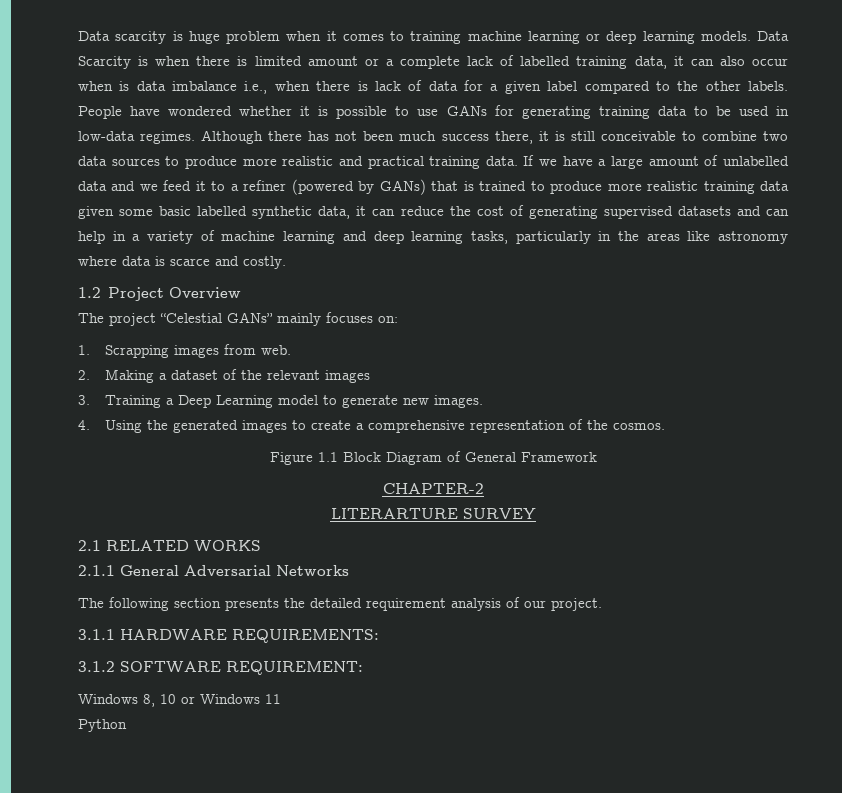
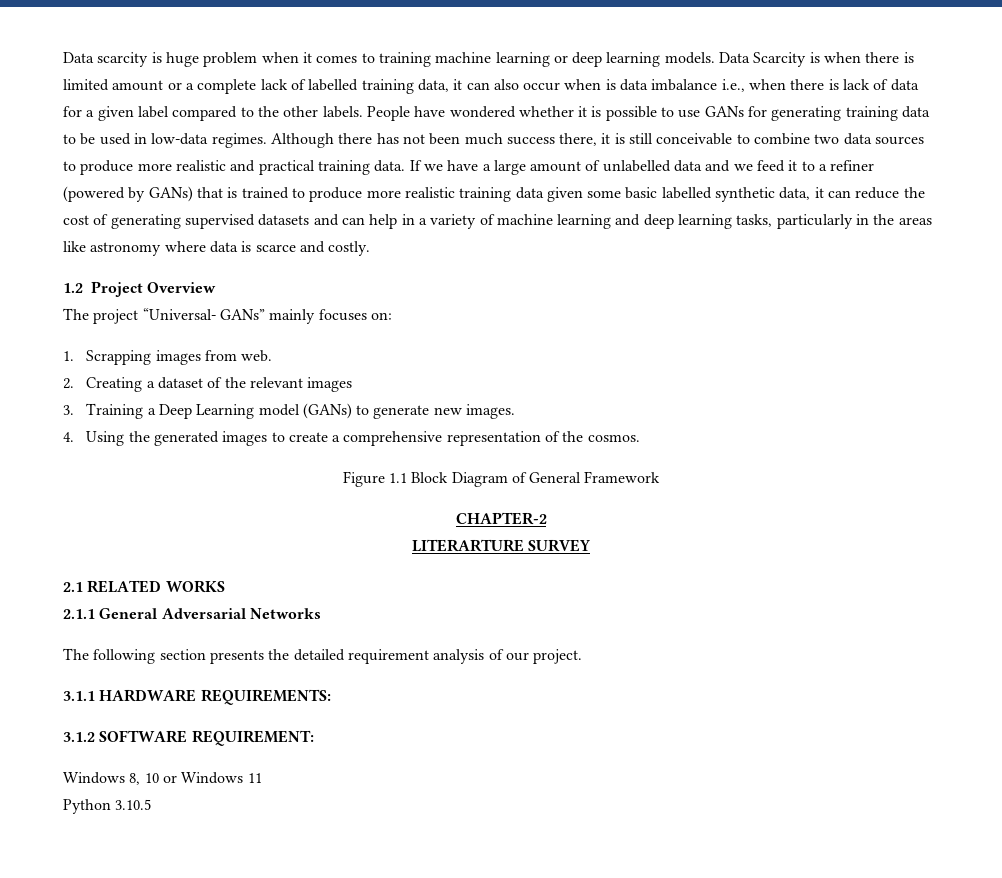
[160,313,222,323] “Celestial -> [142,308,216,320] “Universal-
[104,369,154,383] Making -> [86,377,143,392] Creating
(318, 400) none -> [302,403,352,419] (GANs)
(127, 725) none -> [115,799,152,810] 3.10.5

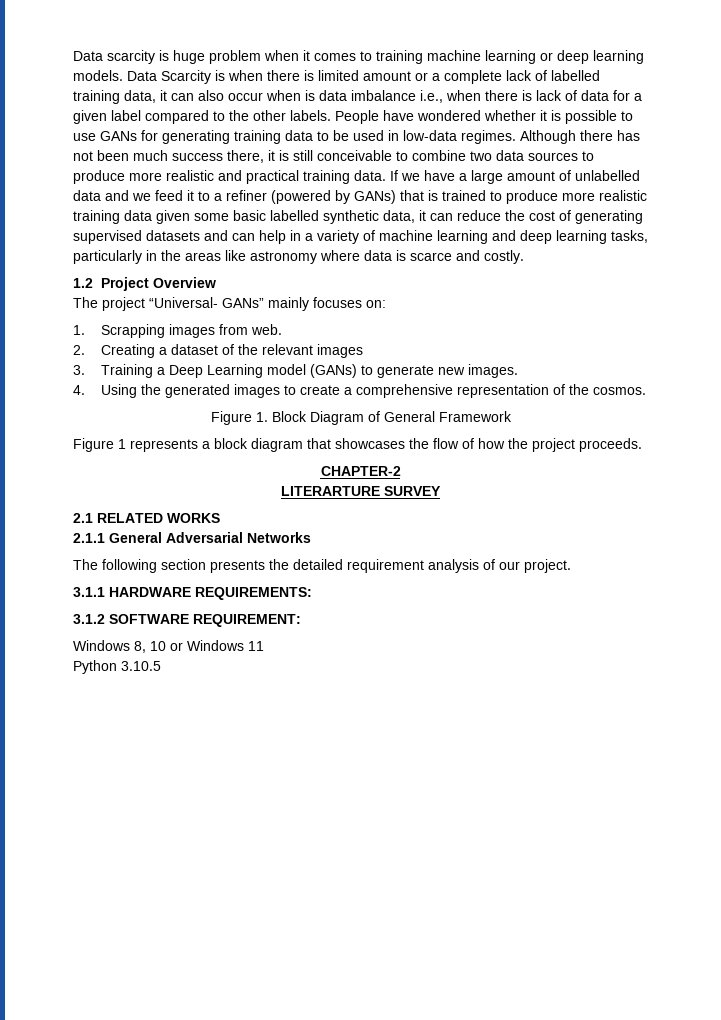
[388,473,407,483] 1.1 -> [255,412,268,422] 1.
(661, 477) none -> [73,438,642,452] // Figure 1 represents a block diagram that showcases the flow of how the project proceeds.

